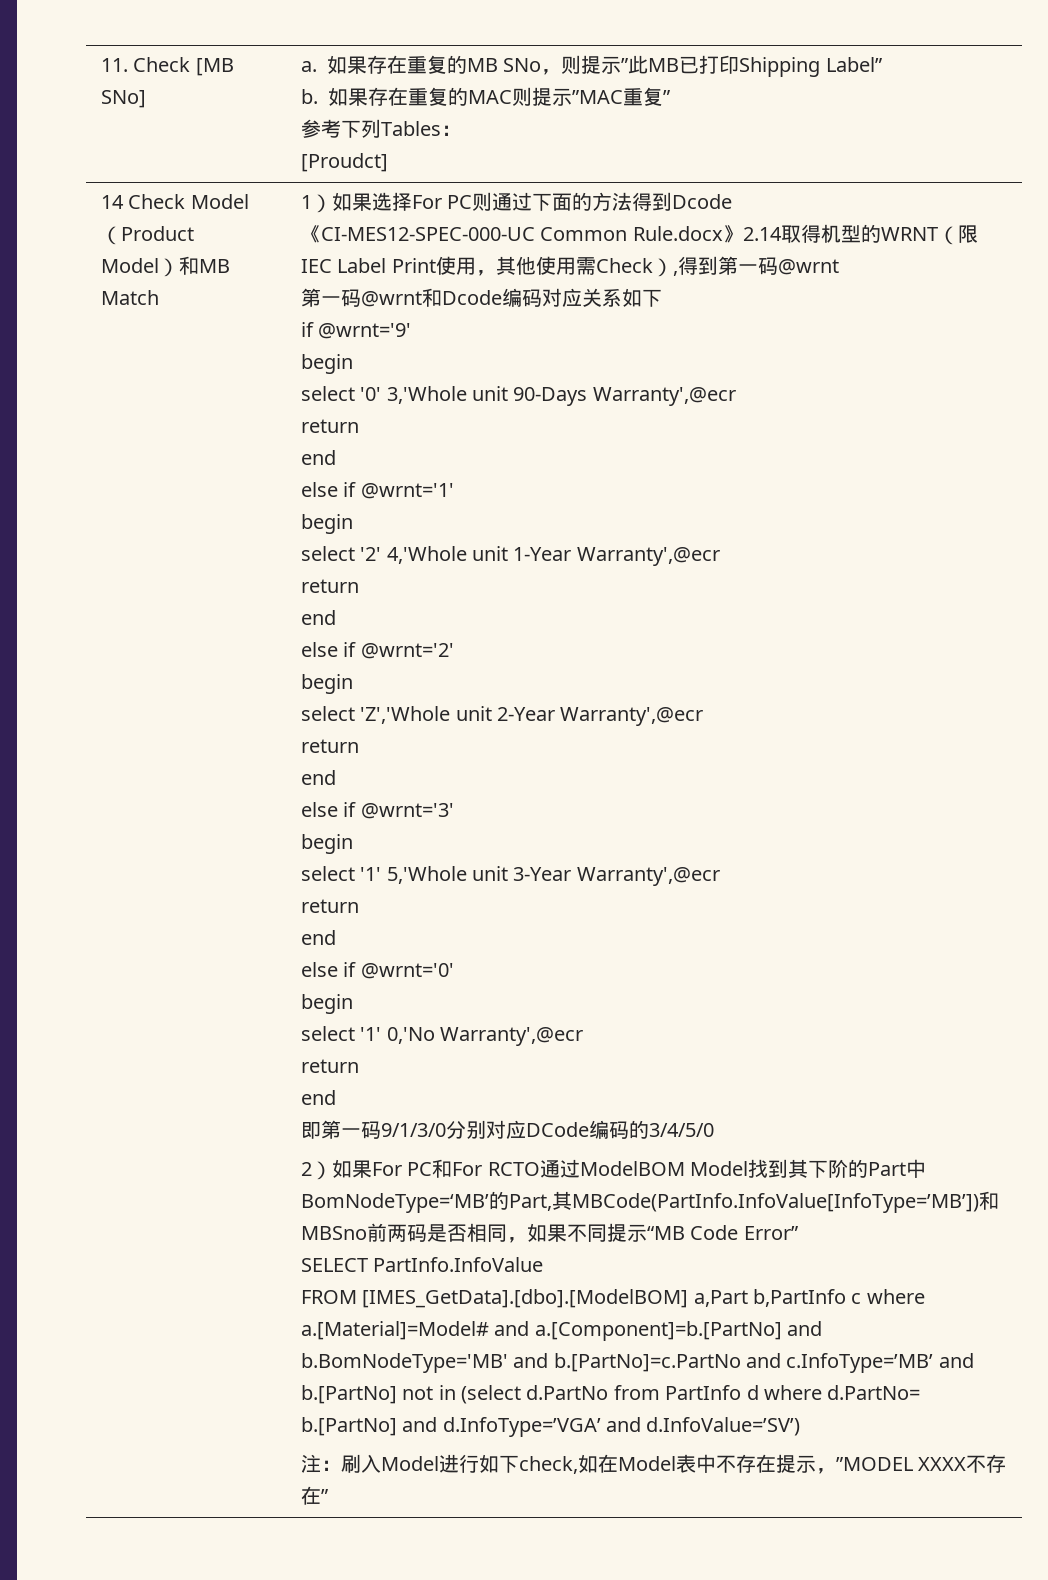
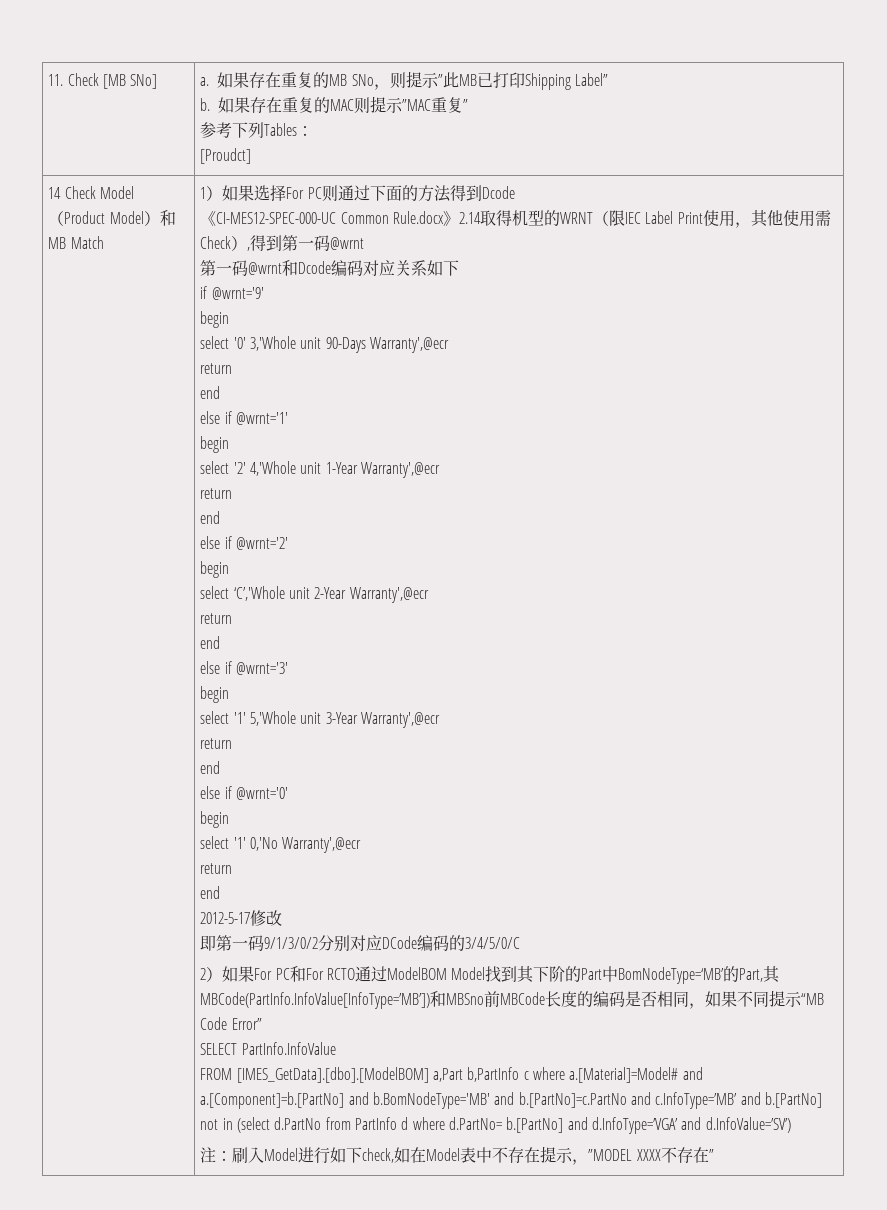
[360,706,451,724] 'Z','Whole -> [233,586,285,601] ‘C’,'Whole
(336, 1097) none -> [200,910,283,926] // 2012-5-17修改
[380,1123,446,1137] 9/1/3/0 -> [264,937,319,949] 9/1/3/0/2
[648,1123,714,1137] 3/4/5/0 -> [465,937,521,949] 3/4/5/0/C
[386,1224,407,1242] 两 -> [500,991,610,1007] MBCode长度的编

